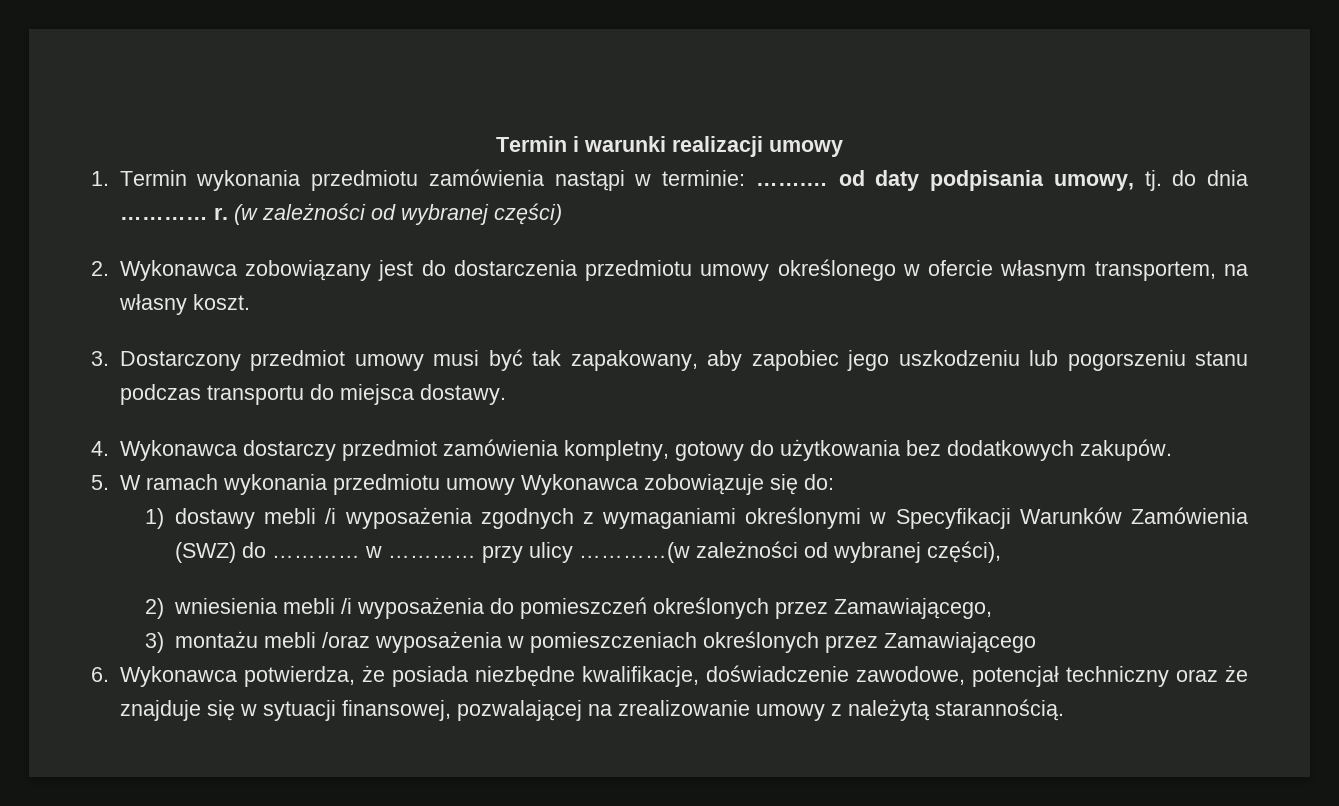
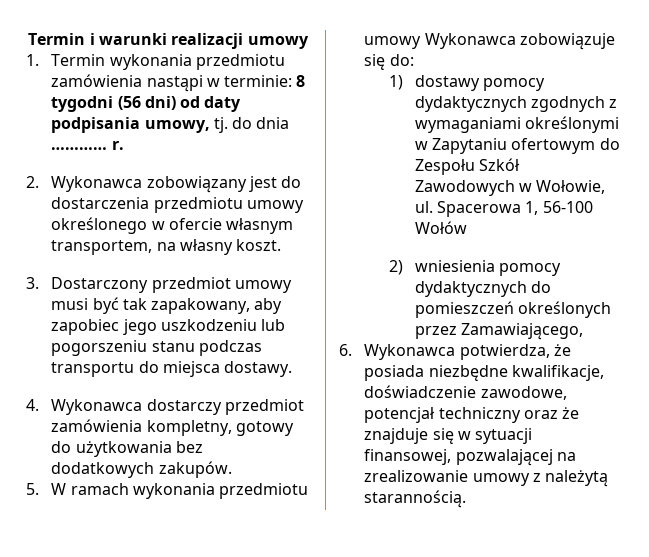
[755,183,828,186] …….… -> [296,75,306,87] [51,96,176,112] 8 tygodni (56 dni)
[233,203,562,225] (w zależności od wybranej części) -> (124, 145) none
[264,507,472,529] mebli /i wyposażenia -> [482,78,545,91] [414,96,527,112] pomocy dydaktycznych
[895,507,1248,529] [175,541,1002,563] Specyfikacji Warunków Zamówienia (SWZ) do ………… w ………… przy ulicy …………(w zależności od wybranej części), -> [431,138,620,154] [414,158,520,175] [414,180,606,196] [414,201,593,217] [414,221,467,234] Zapytaniu ofertowym do Zespołu Szkół Zawodowych w Wołowie, ul. Spacerowa 1, 56-100 Wołów
[283,597,485,619] mebli /i wyposażenia -> [498,263,561,276] [414,281,527,297] pomocy dydaktycznych
[145,631,1037,653] // 3) montażu mebli /oraz wyposażenia w pomieszczeniach określonych przez Zamawiającego -> (583, 331) none

